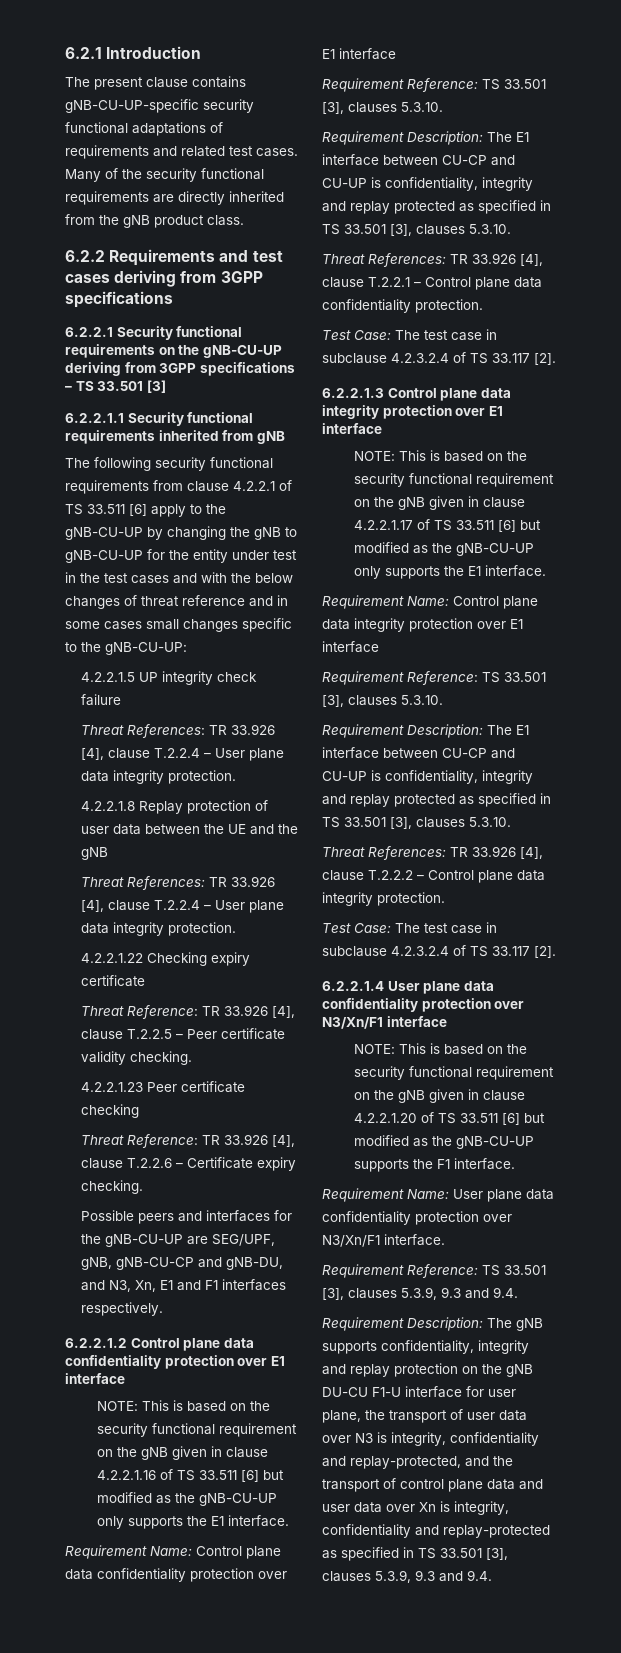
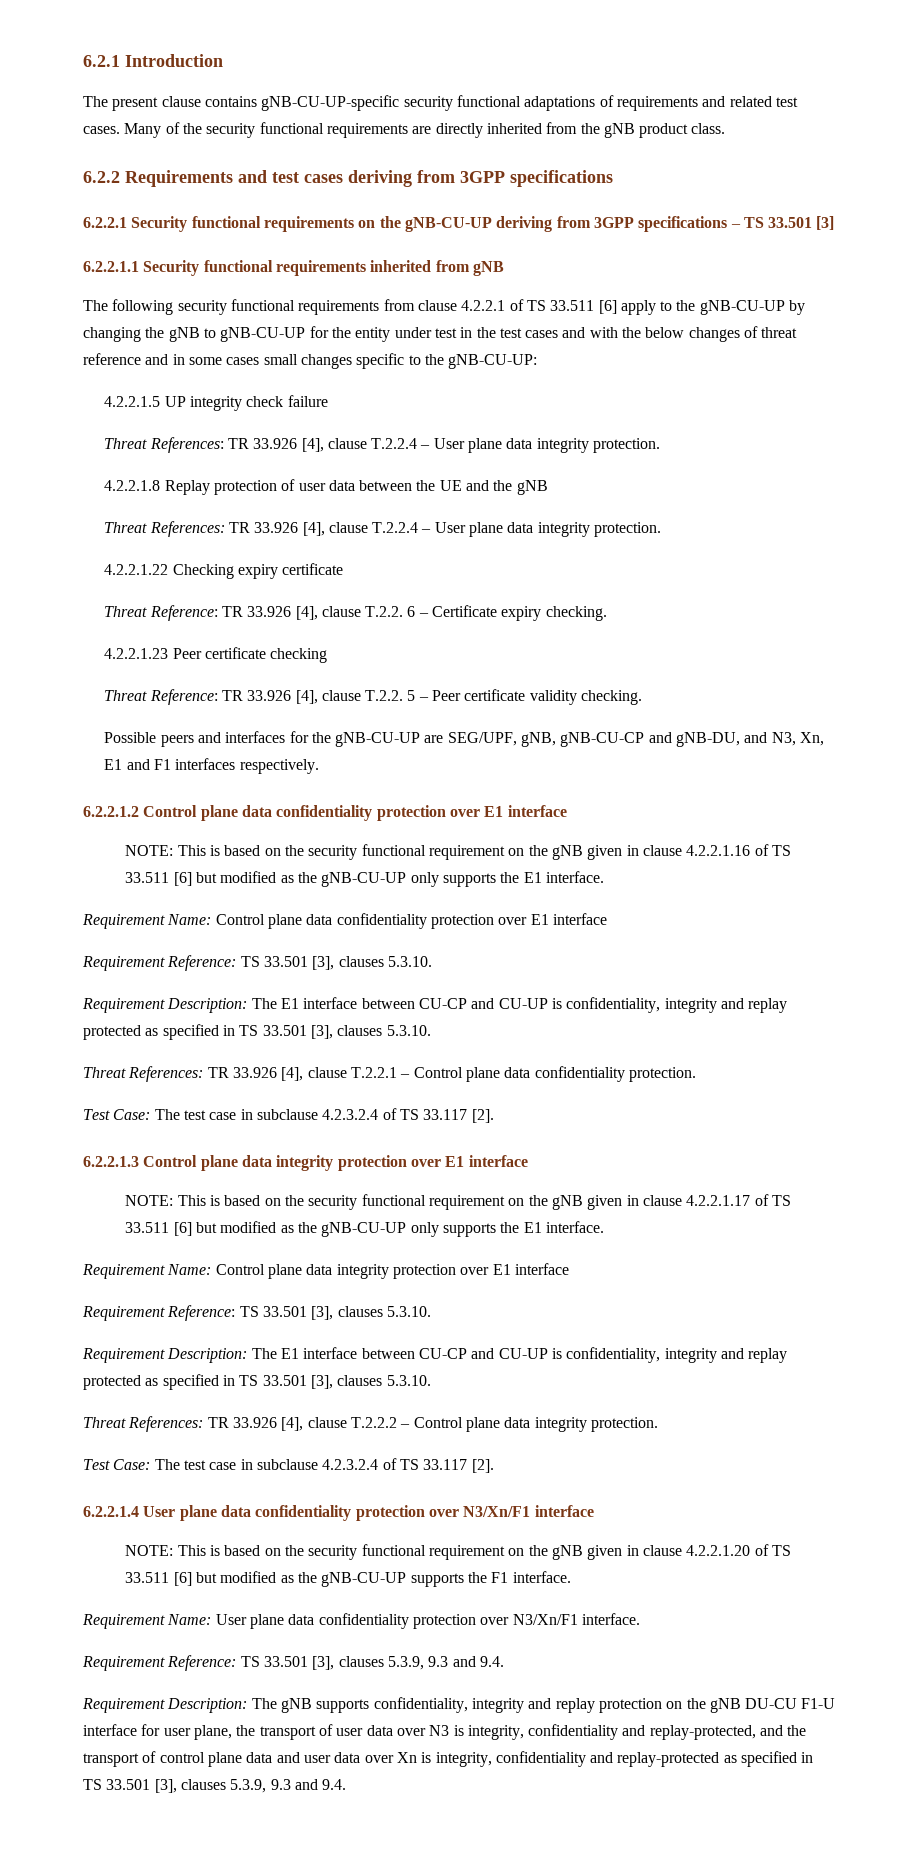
[126,1028,285,1040] [80,1051,126,1065] T.2.2.5 – Peer certificate validity -> [365,605,542,621] T.2.2. 6 – Certificate expiry
[126,1157,296,1171] T.2.2.6 – Certificate expiry -> [365,689,577,705] T.2.2. 5 – Peer certificate validity

